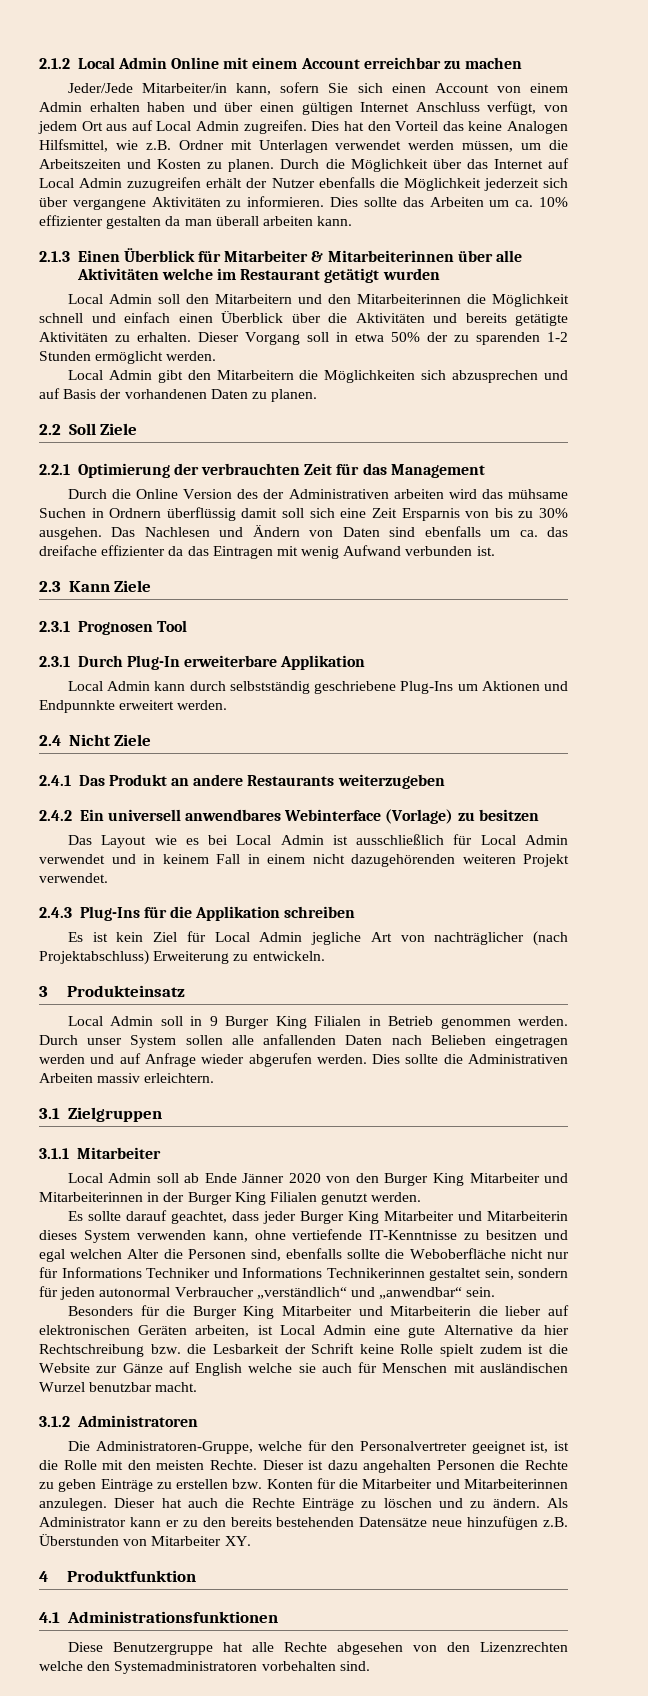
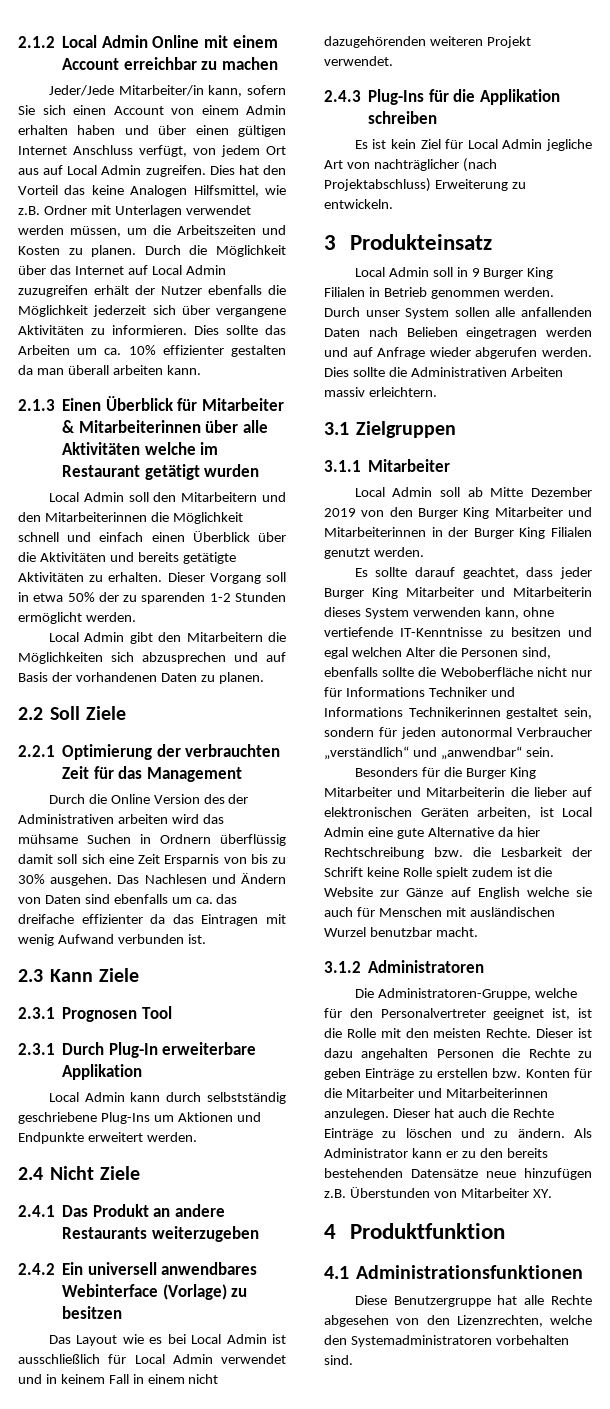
[39,700,115,713] Endpunnkte -> [18,1132,84,1144] Endpunkte
[204,1173,321,1183] Ende Jänner 2020 -> [490,487,592,497] [324,508,356,517] Mitte Dezember 2019
[480,1642,569,1652] Lizenzrechten -> [456,1315,543,1327] Lizenzrechten,

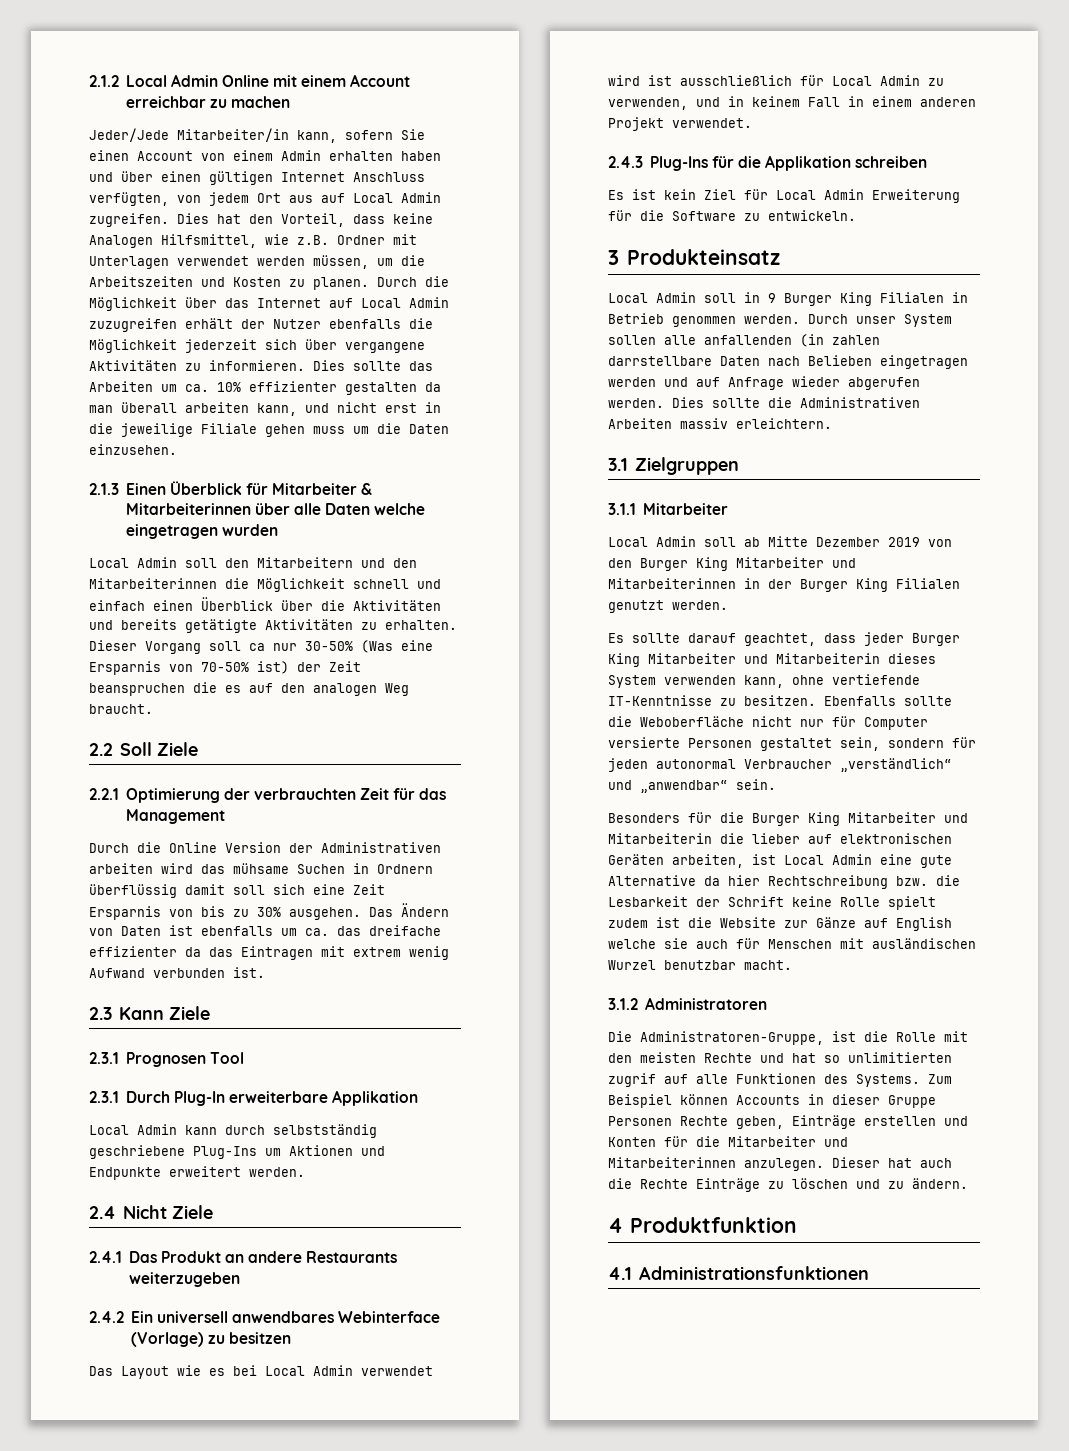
[42,105,66,115] sich -> (425, 134) none
[139,145,187,157] verfügt, -> [89,192,169,206] verfügten,
[18,185,86,195] Vorteil das -> [281,213,385,227] Vorteil, dass
[166,365,201,375] kann. -> [257,402,441,416] [89,423,449,437] [89,444,177,455] kann, und nicht erst in die jeweilige Filiale gehen muss um die Daten einzusehen.
[62,442,219,455] [62,464,200,480] Aktivitäten welche im Restaurant getätigt -> [325,503,426,515] [125,524,218,539] Daten welche eingetragen
[18,592,286,604] [18,612,136,624] [48,632,286,644] [18,652,286,664] [18,672,264,684] in etwa 50% der zu sparenden 1-2 Stunden ermöglicht werden. // Local Admin gibt den Mitarbeitern die Möglichkeiten sich abzusprechen und auf Basis der vorhandenen Daten zu planen. -> [249,640,433,653] [89,661,361,675] [89,682,409,696] [89,704,153,714] ca nur 30-50% (Was eine Ersparnis von 70-50% ist) der Zeit beanspruchen die es auf den analogen Weg braucht.
[203,794,225,804] des -> (281, 847) none
[144,874,236,884] Nachlesen und -> (393, 912) none
[84,894,110,904] sind -> [169,925,193,936] ist
(286, 919) none -> [353,947,401,957] extrem
(267, 1339) none -> [361,1366,433,1376] [608,75,640,86] verwendet wird
[221,1354,286,1364] verwendet -> [928,78,944,86] [608,97,688,110] zu verwenden,
[188,1374,219,1384] [324,36,483,48] nicht dazugehörenden weiteren -> [920,97,976,107] anderen
[546,139,592,151] [324,158,497,172] [324,178,508,192] jegliche Art von nachträglicher (nach Projektabschluss) Erweiterung -> [872,189,960,203] [608,210,736,221] Erweiterung für die Software
(592, 312) none -> [800,334,880,347] [608,356,712,366] (in zahlen darrstellbare
[510,627,592,637] [324,647,551,659] [324,667,378,677] besitzen und egal welchen Alter die Personen sind, ebenfalls -> [744,695,896,706] besitzen. Ebenfalls
[345,687,515,697] [324,707,501,717] Informations Techniker und Informations Technikerinnen -> [864,717,928,730] [608,737,752,748] Computer versierte Personen
[534,988,577,998] [324,1008,571,1020] welche für den Personalvertreter geeignet ist, -> (824, 1038) none
[486,1028,592,1038] [324,1048,592,1060] [324,1068,522,1080] Rechte. Dieser ist dazu angehalten Personen die Rechte zu geben Einträge zu erstellen bzw. -> [704,1052,952,1063] [608,1073,952,1087] [608,1094,936,1108] [608,1115,968,1129] Rechte und hat so unlimitierten zugrif auf alle Funktionen des Systems. Zum Beispiel können Accounts in dieser Gruppe Personen Rechte geben, Einträge erstellen und
[574,1128,592,1138] [324,1148,548,1158] [324,1168,592,1180] [324,1187,552,1198] [324,1223,506,1239] [324,1265,584,1279] [354,1295,592,1307] [324,1315,592,1327] [324,1335,569,1347] [324,1355,353,1365] Als Administrator kann er zu den bereits bestehenden Datensätze neue hinzufügen z.B. Überstunden von Mitarbeiter XY. // 4 Produktfunktion // 4.1 Administrationsfunktionen // Diese Benutzergruppe hat alle Rechte abgesehen von den Lizenzrechten, welche den Systemadministratoren vorbehalten sind. -> [608,1217,797,1233] [608,1266,869,1280] // 4 Produktfunktion // 4.1 Administrationsfunktionen

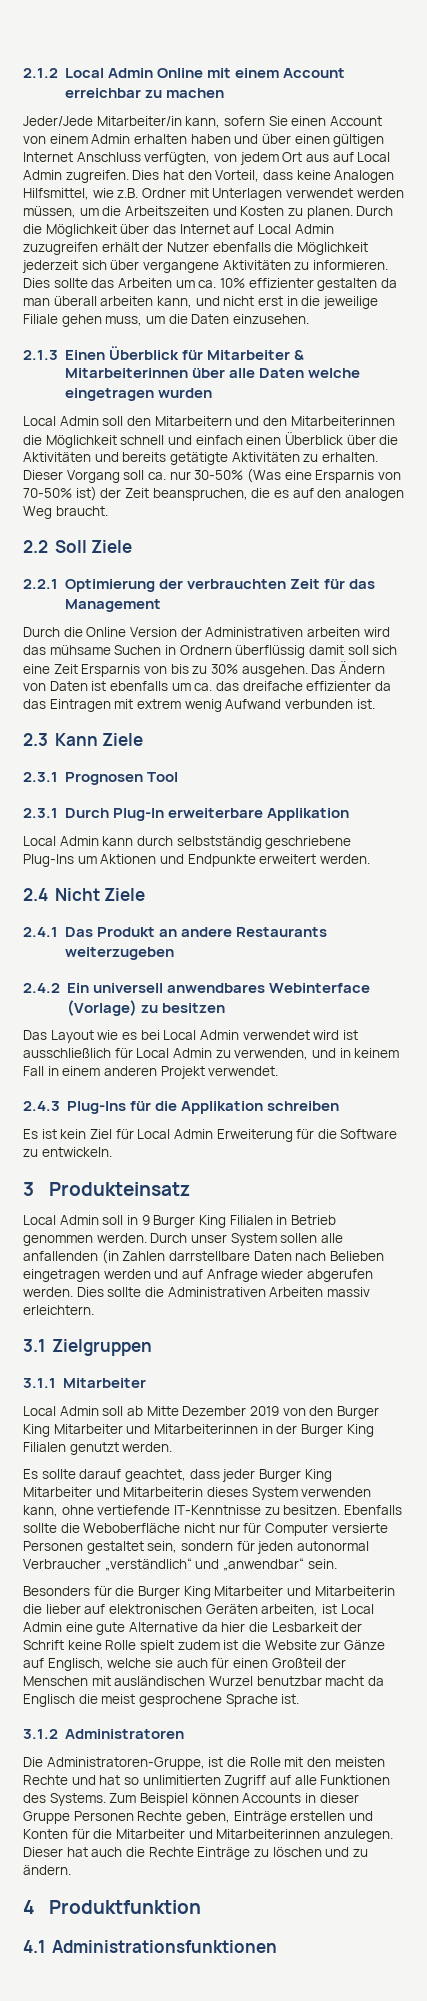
[313,426,345,434] muss -> [105,316,143,326] muss,
[249,643,265,651] ca -> [147,472,166,480] ca.
[89,683,185,696] beanspruchen -> [152,488,248,501] beanspruchen,
[832,335,880,345] zahlen -> [122,1251,166,1261] Zahlen
[768,875,928,889] Rechtschreibung bzw. -> (246, 1627) none
[896,917,952,931] English -> [47,1658,104,1671] Englisch,
(760, 943) none -> [232,1658,347,1668] einen Großteil der
[744,960,792,970] macht. -> [325,1676,384,1686] [23,1694,300,1707] macht da Englisch die meist gesprochene Sprache ist.
[608,1073,656,1087] zugrif -> [224,1775,267,1788] Zugriff

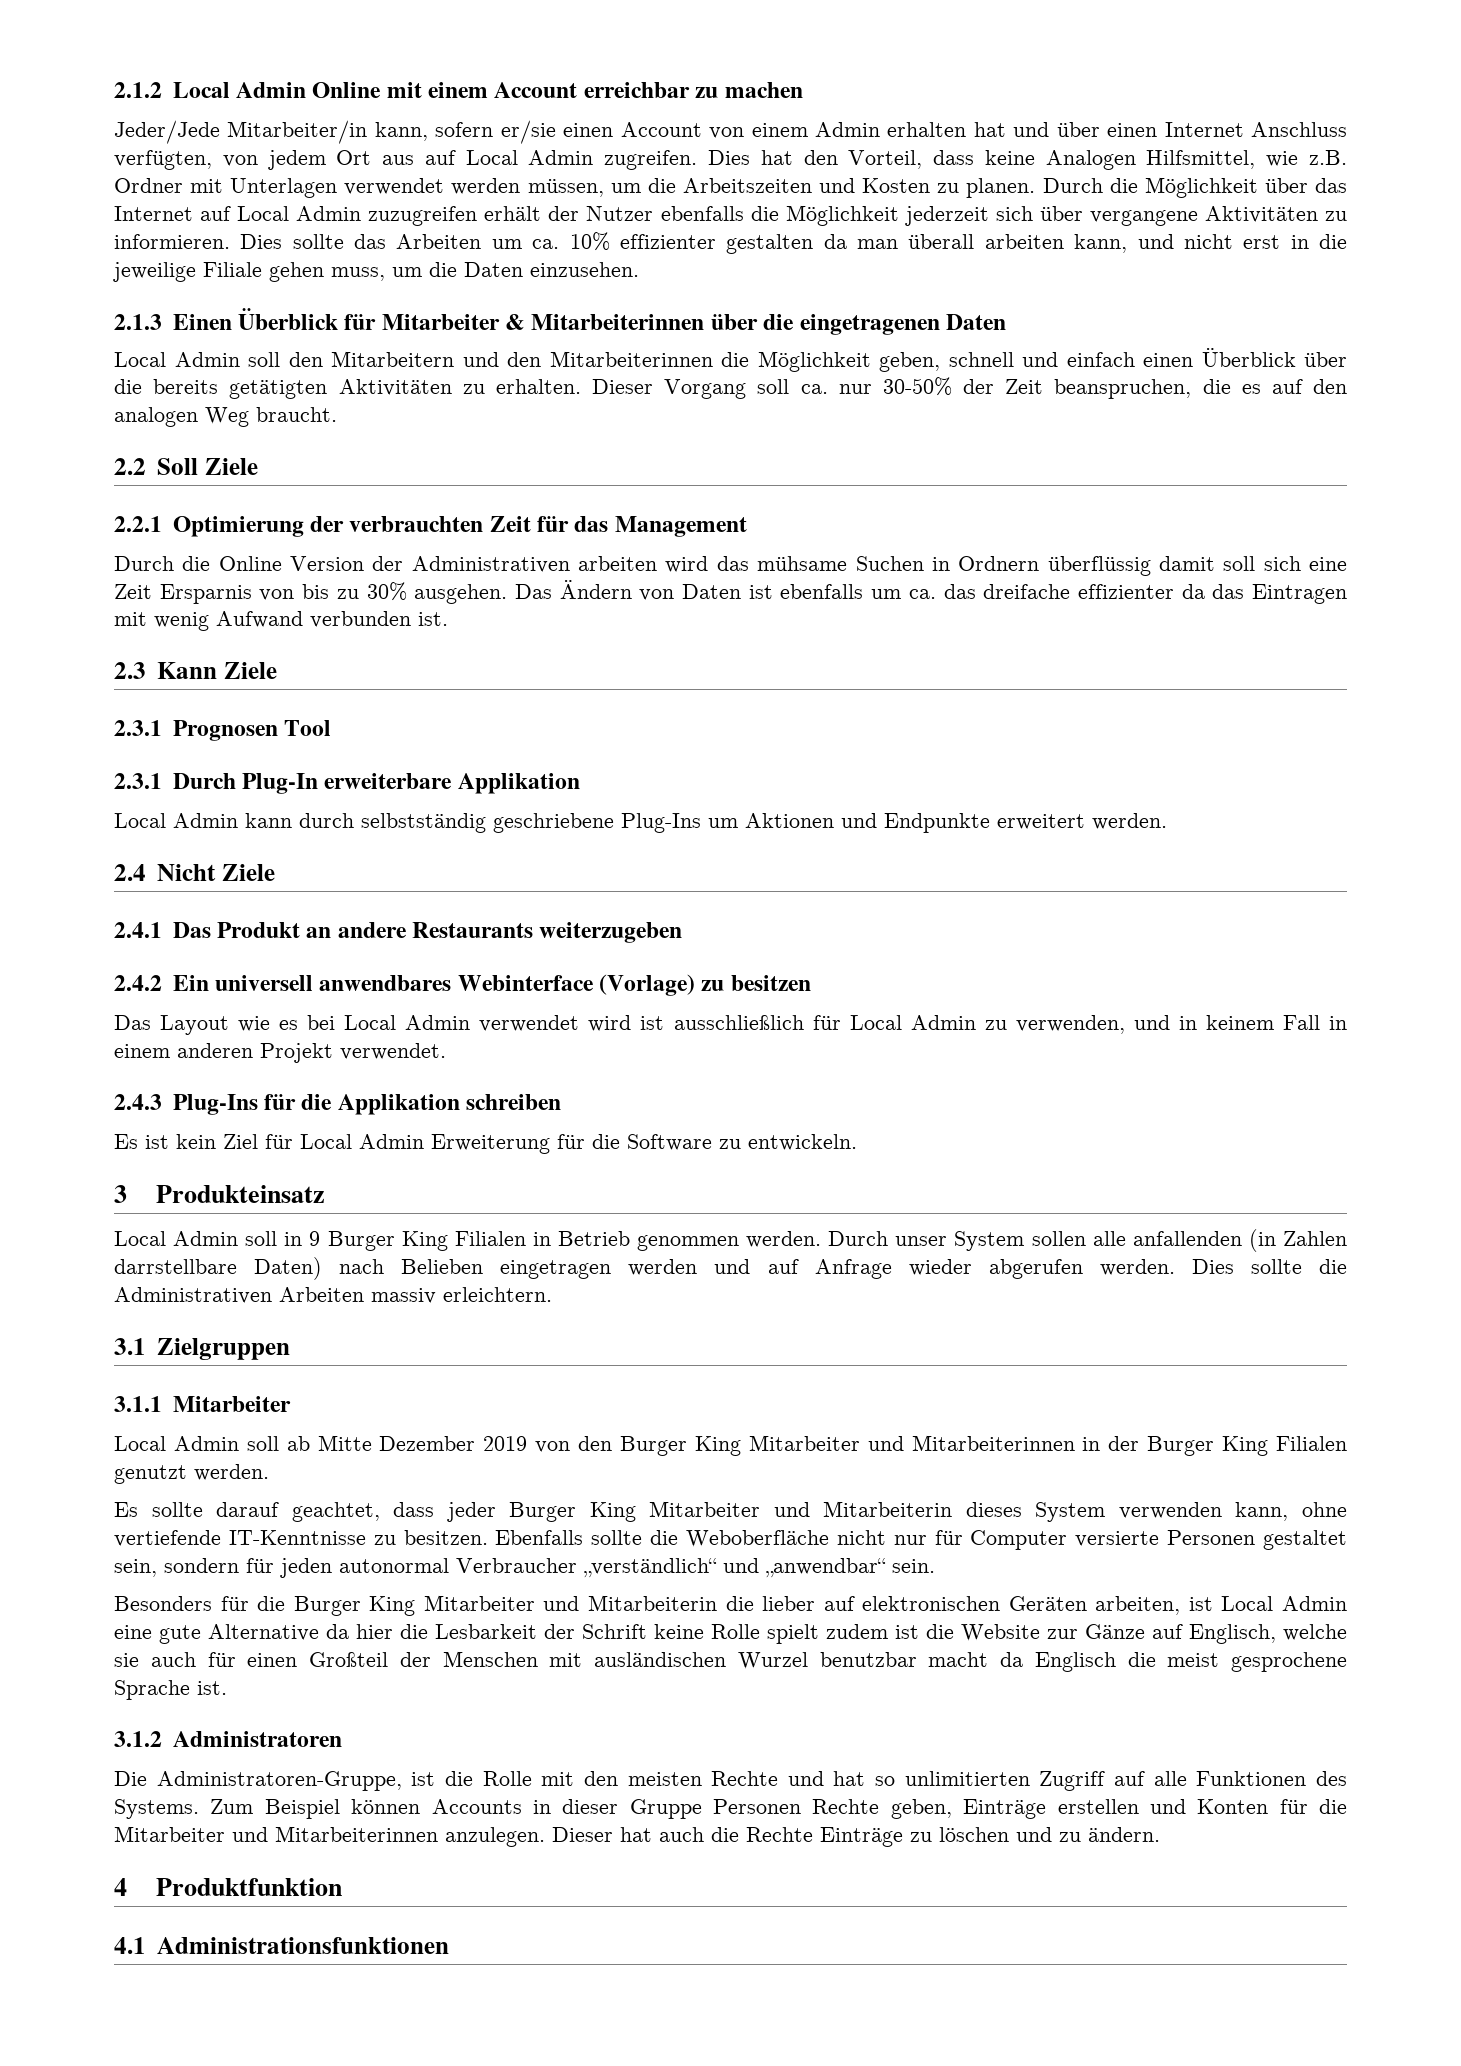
[268,116,288,126] Sie -> [500,120,556,144] er/sie
[190,134,231,144] haben -> [973,122,1006,137] hat
[333,134,385,147] gültigen -> (1158, 130) none
[228,368,360,378] [64,388,212,401] alle Daten welche eingetragen wurden -> [763,314,1006,335] die eingetragenen Daten
(117, 441) none -> [879,352,940,372] geben,
[23,452,228,465] Aktivitäten und bereits getätigte -> [153,379,328,399] bereits getätigten
[246,468,401,483] [23,486,97,501] (Was eine Ersparnis von 70-50% ist) -> (952, 386) none
[136,699,181,709] extrem -> (147, 619) none
[253,1251,292,1261] Daten -> [254,1257,323,1280] Daten)

